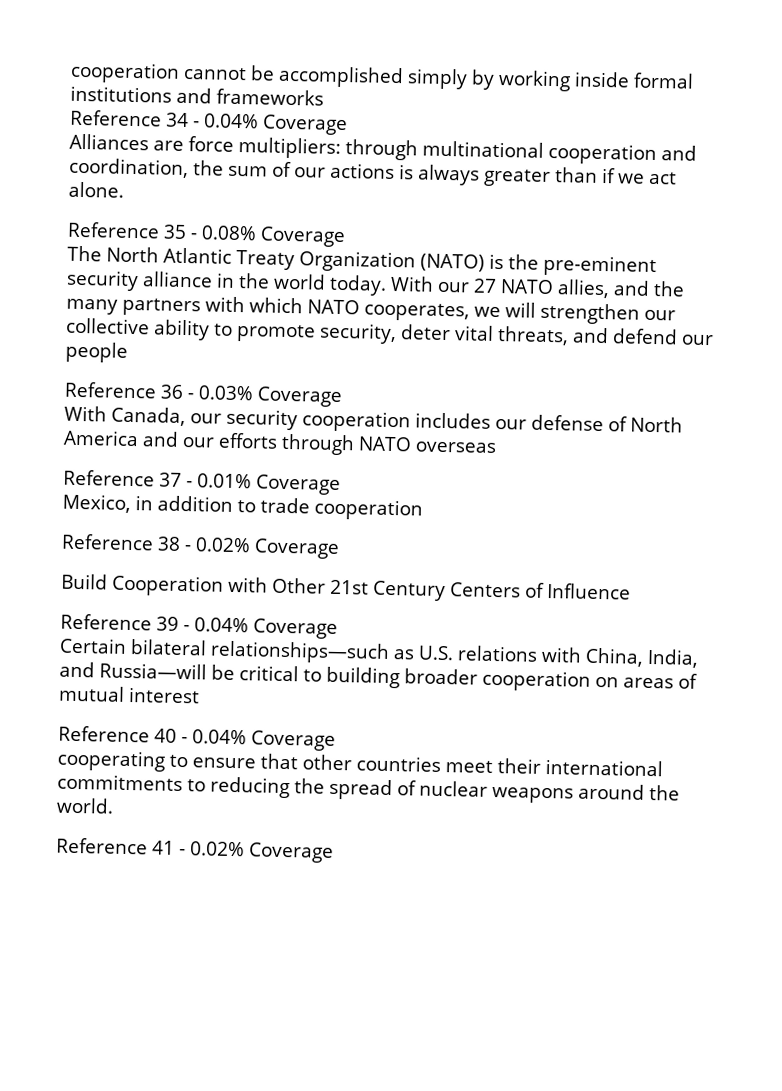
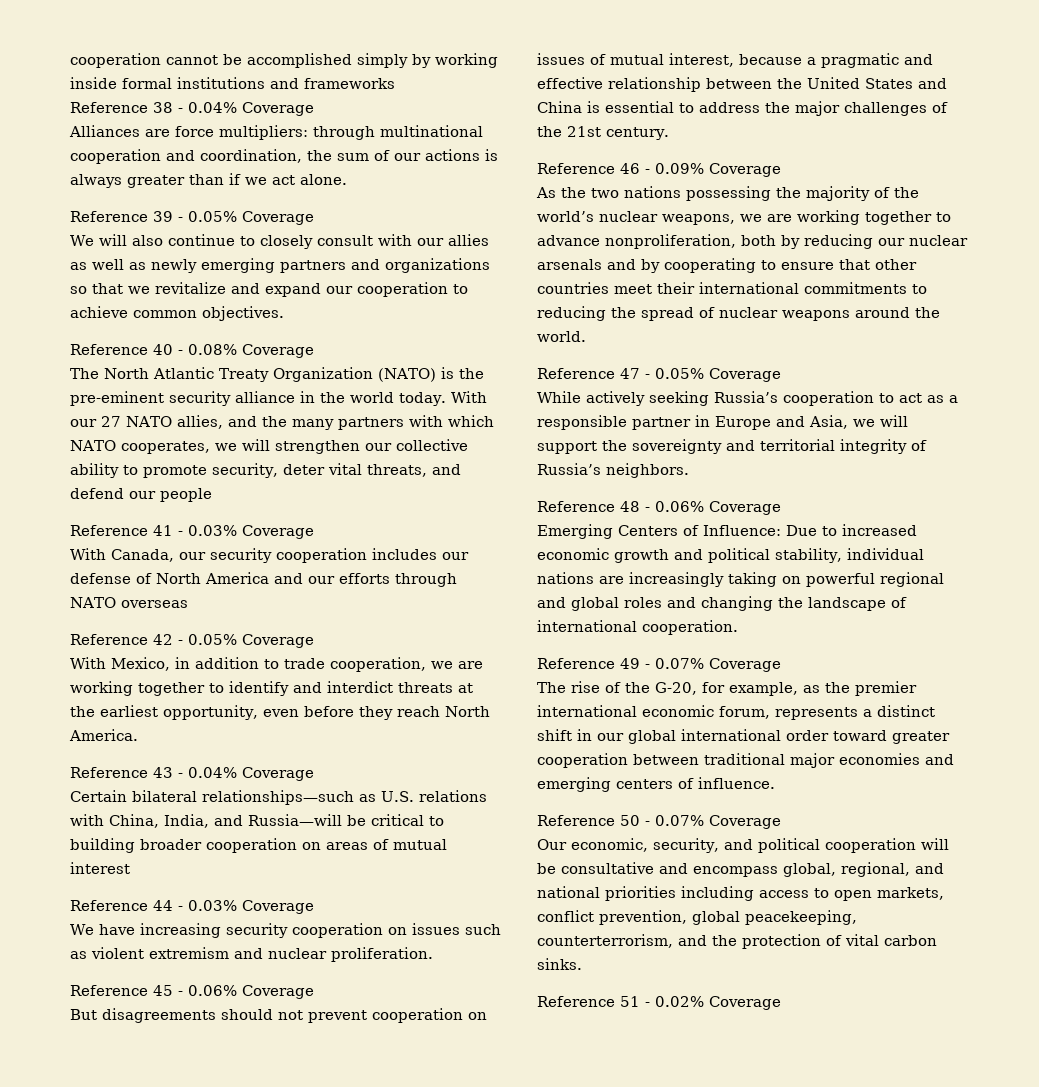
[166,112,189,128] 34 -> [153,102,173,113] 38
[163,224,187,240] 35 -> [153,211,314,225] [70,234,489,249] [70,258,490,273] [70,282,468,297] [70,306,284,321] [70,344,173,355] 39 - 0.05% Coverage // We will also continue to closely consult with our allies as well as newly emerging partners and organizations so that we revitalize and expand our cooperation to achieve common objectives. // Reference 40
[160,384,184,399] 36 -> [153,525,173,536] 41
[159,472,341,496] 37 - 0.01% Coverage // -> [153,634,314,648] [70,657,106,669] 42 - 0.05% Coverage // With
[314,498,423,521] [61,533,340,559] [61,573,631,602] [60,613,179,631] cooperation // Reference 38 - 0.02% Coverage // Build Cooperation with Other 21st Century Centers of Influence // Reference 39 -> [330,657,483,672] [70,681,473,696] [70,705,490,720] [69,729,138,741] [70,767,173,778] cooperation, we are working together to identify and interdict threats at the earliest opportunity, even before they reach North America. // Reference 43
[154,728,336,751] 40 - 0.04% Coverage // -> [153,900,314,914] [70,923,501,938] [70,947,433,962] [70,985,314,999] [70,1008,487,1023] [537,53,933,68] [537,77,947,92] [537,101,948,116] [537,126,669,140] [537,163,781,177] [536,186,919,201] [537,210,951,225] [537,234,968,249] [537,259,660,273] 44 - 0.03% Coverage // We have increasing security cooperation on issues such as violent extremism and nuclear proliferation. // Reference 45 - 0.06% Coverage // But disagreements should not prevent cooperation on issues of mutual interest, because a pragmatic and effective relationship between the United States and China is essential to address the major challenges of the 21st century. // Reference 46 - 0.09% Coverage // As the two nations possessing the majority of the world’s nuclear weapons, we are working together to advance nonproliferation, both by reducing our nuclear arsenals and by
[152,840,175,855] 41 -> [620,368,781,382] [537,391,958,406] [537,415,908,430] [537,439,927,454] [537,463,689,478] [537,501,781,515] [537,524,917,539] [537,548,924,563] [537,572,944,587] [537,596,907,611] [537,620,738,635] [537,658,781,672] [537,681,917,696] [537,705,935,720] [537,729,950,744] [537,753,954,768] [537,777,775,792] [537,815,781,829] [537,838,949,853] [537,862,944,877] [537,886,944,901] [537,910,857,925] [537,934,937,949] [537,958,582,970] [537,996,640,1007] 47 - 0.05% Coverage // While actively seeking Russia’s cooperation to act as a responsible partner in Europe and Asia, we will support the sovereignty and territorial integrity of Russia’s neighbors. // Reference 48 - 0.06% Coverage // Emerging Centers of Influence: Due to increased economic growth and political stability, individual nations are increasingly taking on powerful regional and global roles and changing the landscape of international cooperation. // Reference 49 - 0.07% Coverage // The rise of the G-20, for example, as the premier international economic forum, represents a distinct shift in our global international order toward greater cooperation between traditional major economies and emerging centers of influence. // Reference 50 - 0.07% Coverage // Our economic, security, and political cooperation will be consultative and encompass global, regional, and national priorities including access to open markets, conflict prevention, global peacekeeping, counterterrorism, and the protection of vital carbon sinks. // Reference 51

